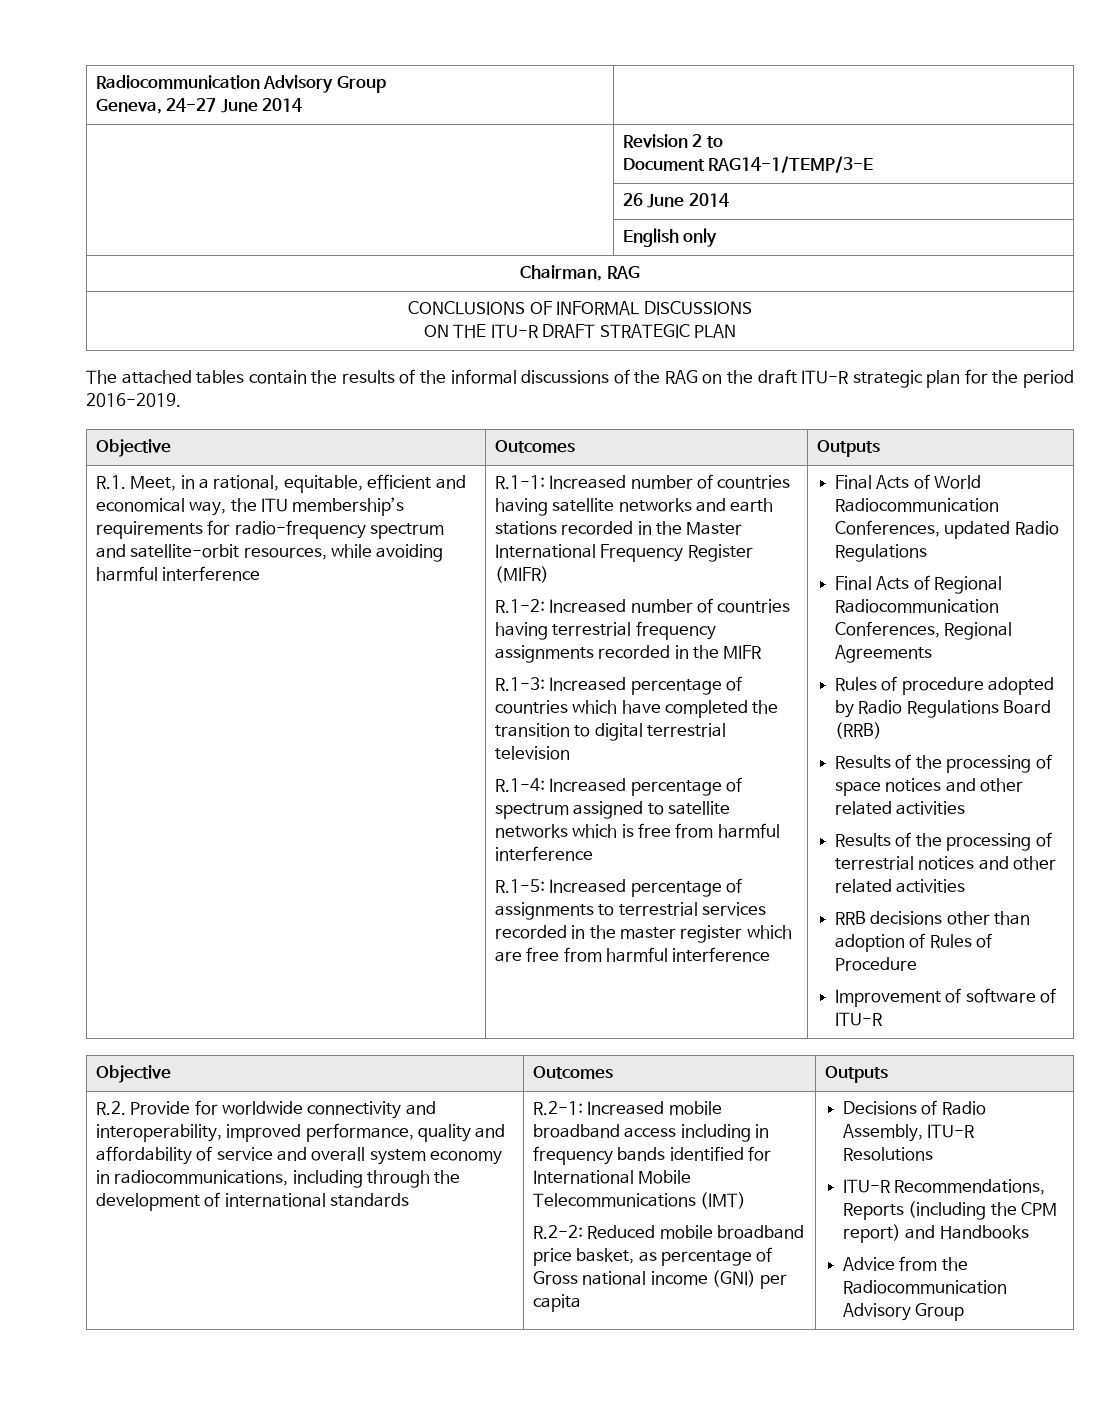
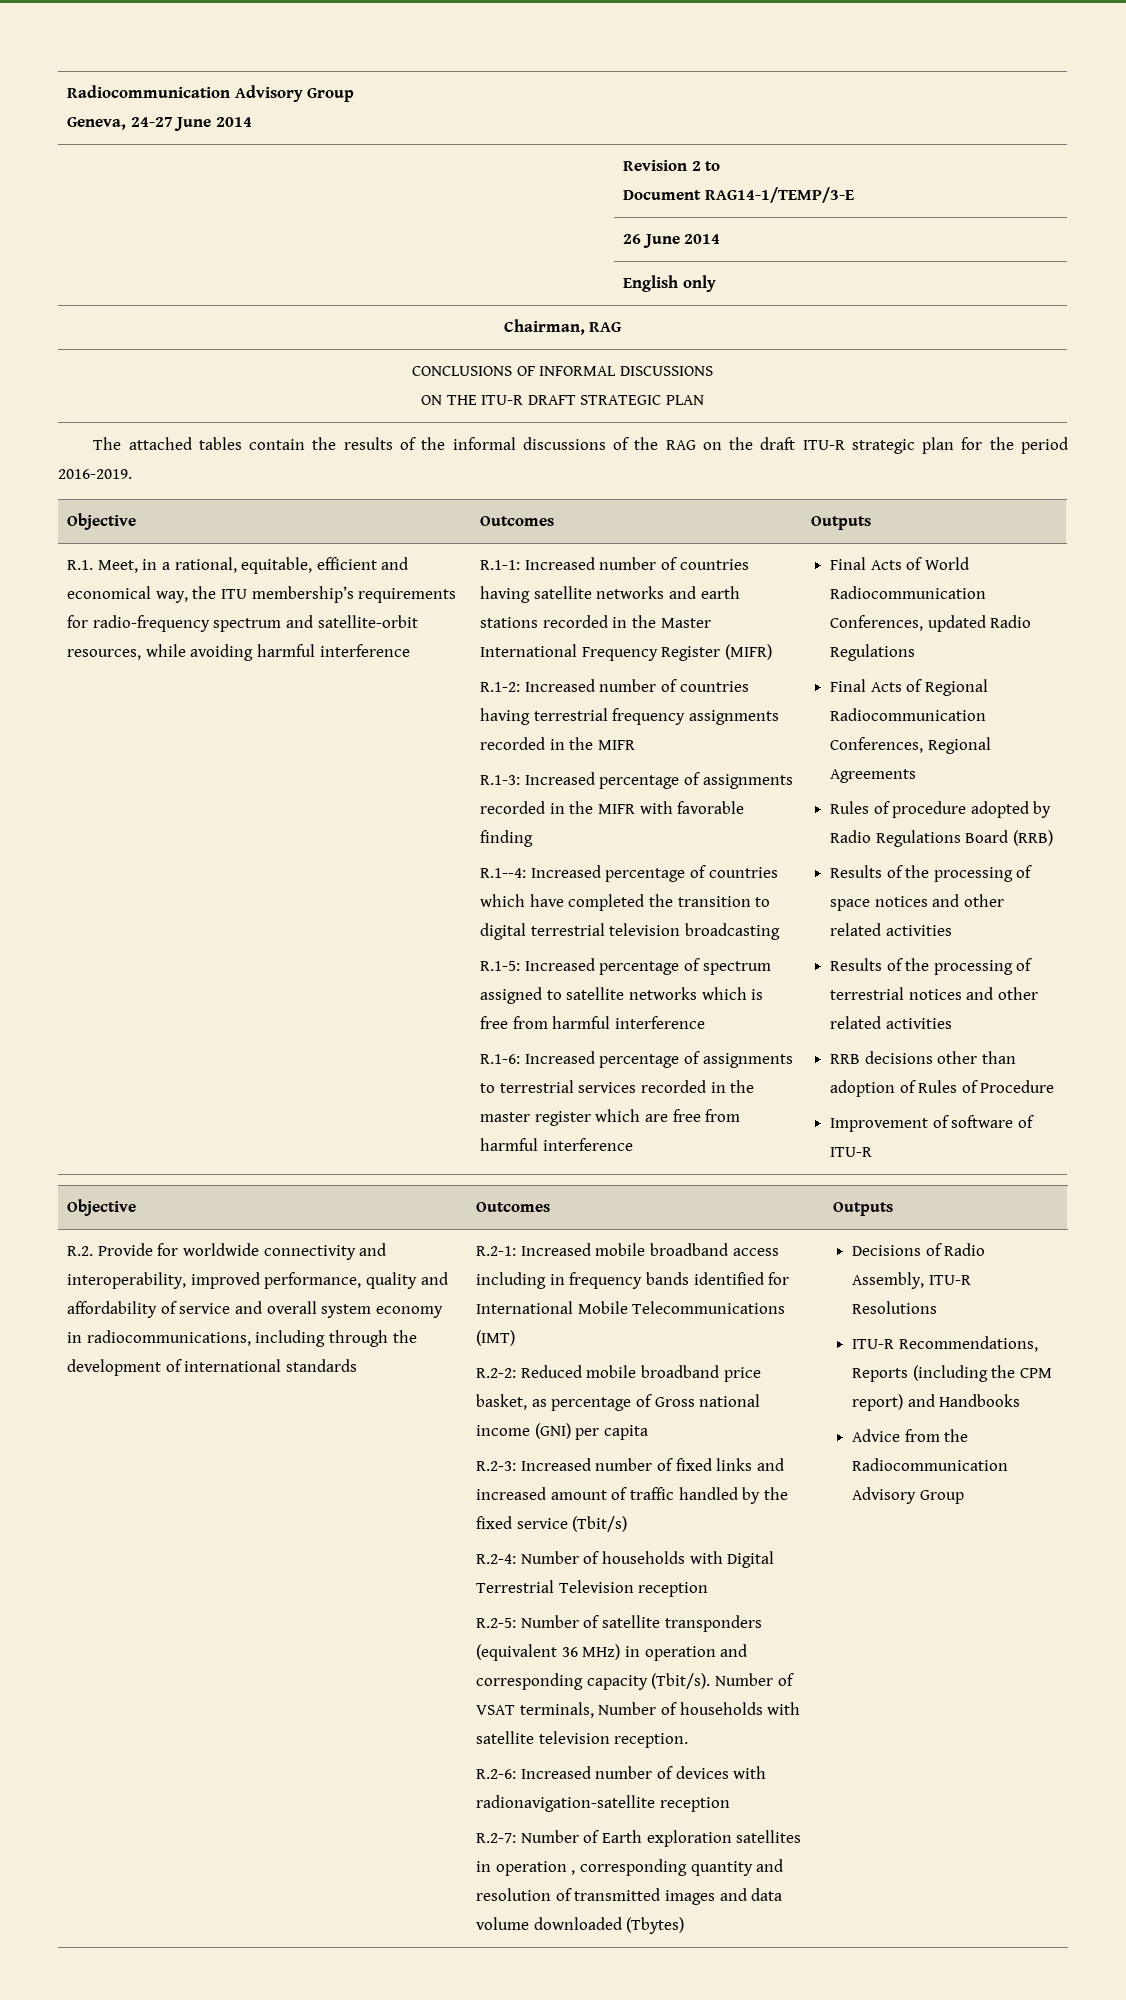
(743, 683) none -> [702,774,793,789] [480,801,745,814] [480,830,534,847] [480,865,707,882] assignments recorded in the MIFR with favorable finding // R.1--4: Increased percentage of
[494,778,545,792] // R.1-4: -> [685,923,781,940] [480,961,521,971] broadcasting // R.1-5:
[494,879,545,893] R.1-5: -> [480,1054,521,1064] R.1-6:
(581, 1303) none -> [476,1458,784,1471] [476,1487,788,1504] [476,1516,628,1532] [476,1551,775,1568] [476,1580,709,1597] [476,1615,762,1632] [476,1644,748,1661] [476,1673,794,1690] [476,1702,801,1718] [476,1731,689,1748] [476,1766,767,1779] [476,1795,730,1812] [476,1830,802,1847] [476,1859,784,1876] [476,1888,783,1905] [476,1917,685,1934] // R.2-3: Increased number of fixed links and increased amount of traffic handled by the fixed service (Tbit/s) // R.2-4: Number of households with Digital Terrestrial Television reception // R.2-5: Number of satellite transponders (equivalent 36 MHz) in operation and corresponding capacity (Tbit/s). Number of VSAT terminals, Number of households with satellite television reception. // R.2-6: Increased number of devices with radionavigation-satellite reception // R.2-7: Number of Earth exploration satellites in operation , corresponding quantity and resolution of transmitted images and data volume downloaded (Tbytes)

